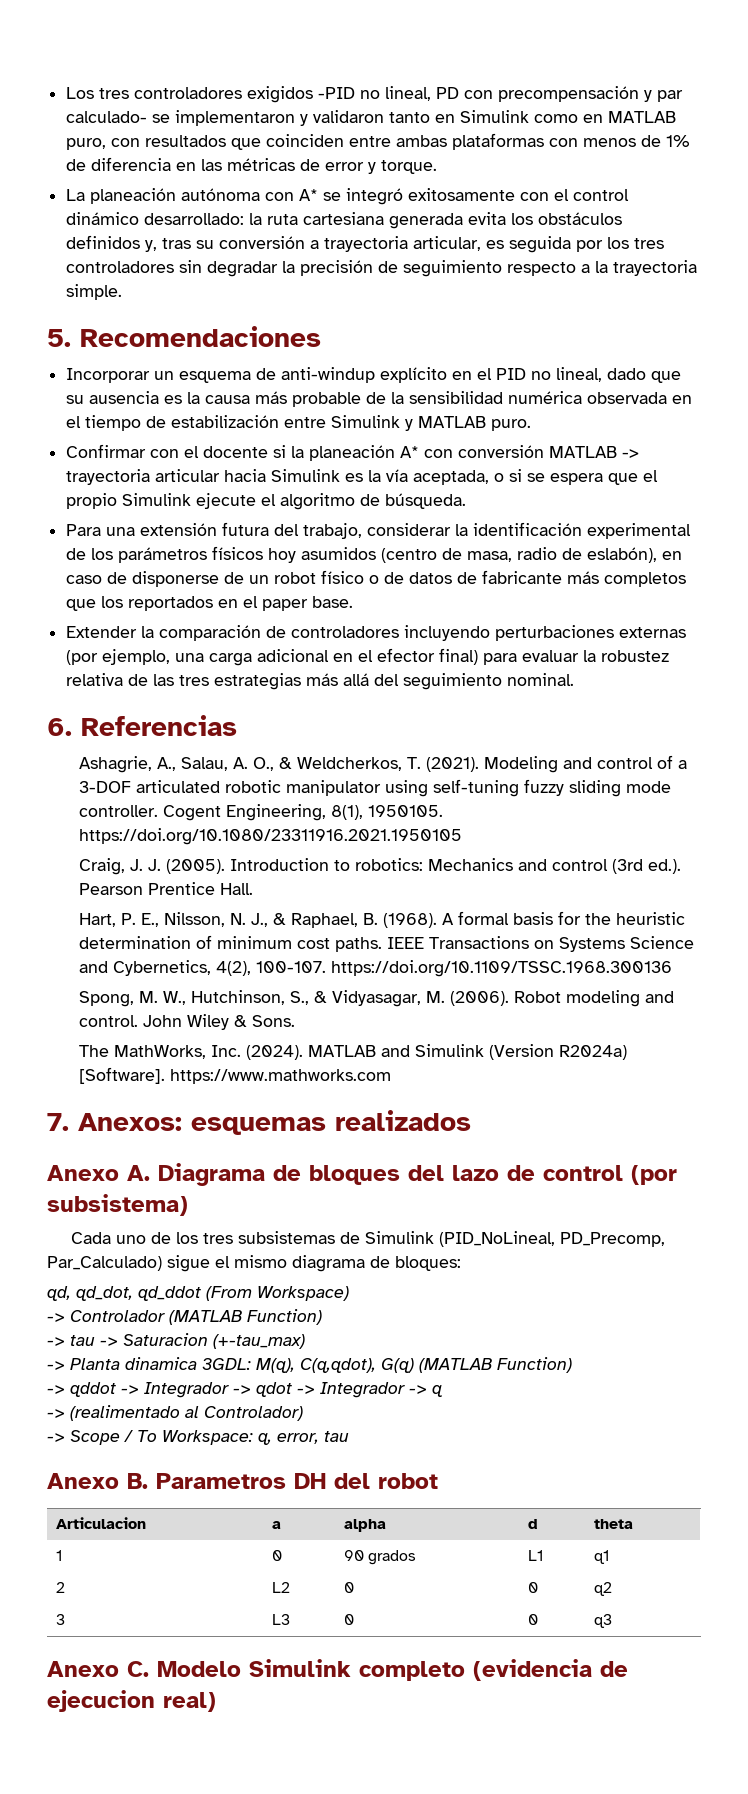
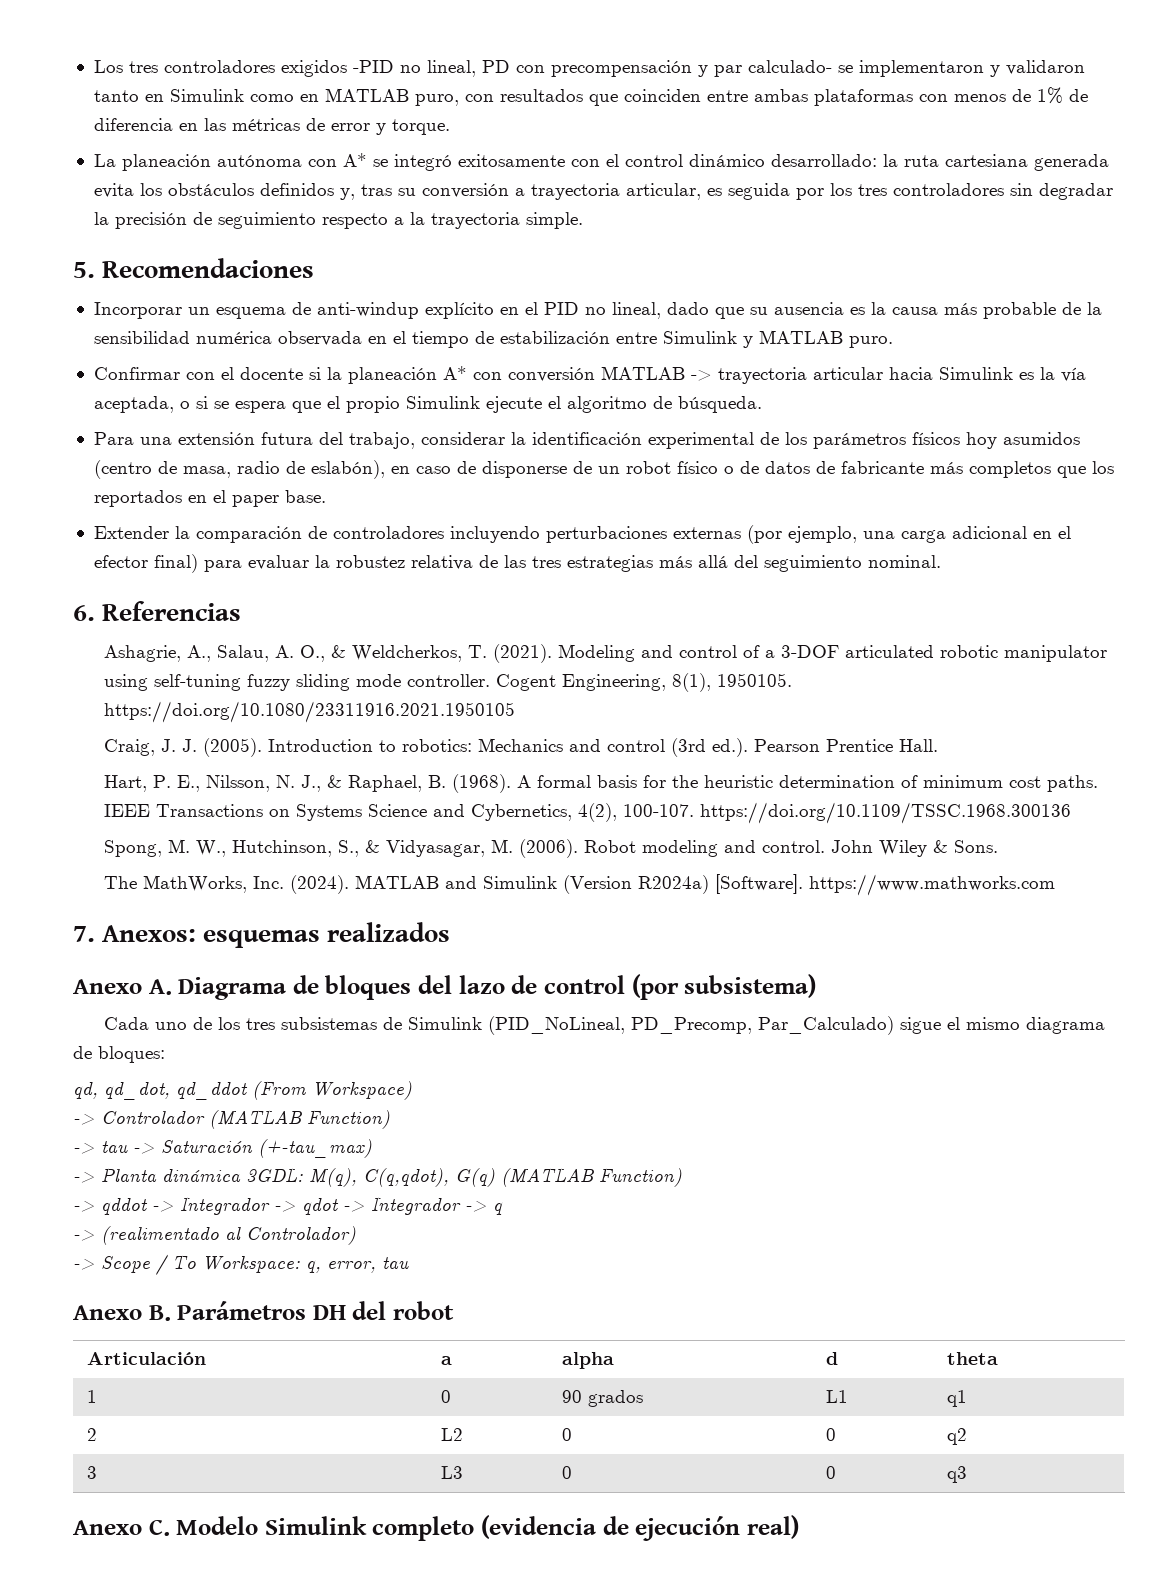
[123,1333,208,1346] Saturacion -> [161,1140,253,1153] Saturación
[125,1357,197,1370] dinamica -> [162,1169,241,1182] dinámica
[156,1473,286,1489] Parametros -> [177,1301,307,1320] Parámetros
[55,1517,146,1529] Articulacion -> [86,1352,206,1365] Articulación
[47,1690,155,1712] ejecucion -> [635,1516,741,1541] ejecución

